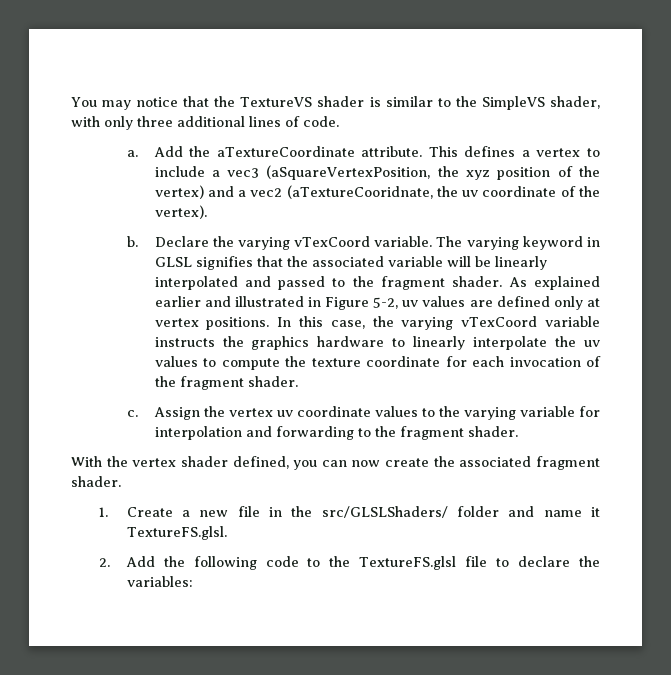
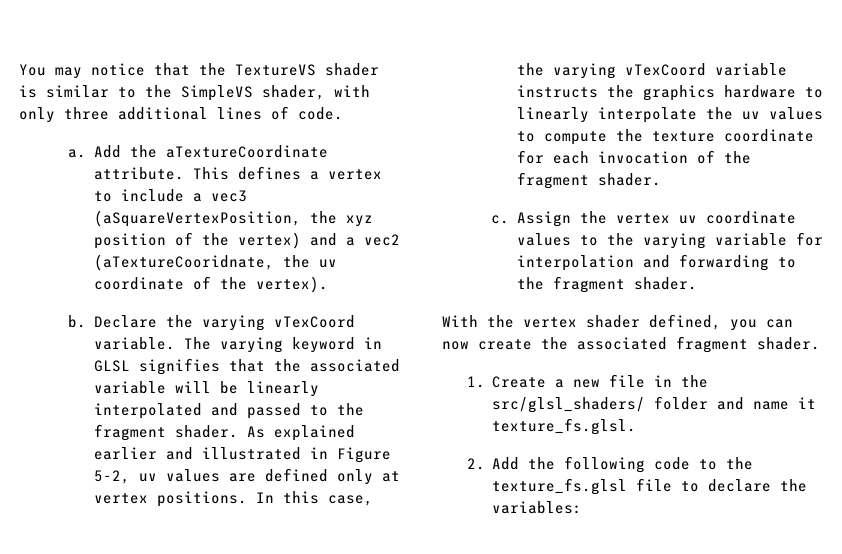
[321,506,448,518] src/GLSLShaders/ -> [492,397,646,413] src/glsl_shaders/
[126,526,227,540] TextureFS.glsl. -> [492,418,637,435] texture_fs.glsl.
[359,556,457,570] TextureFS.glsl -> [492,478,628,495] texture_fs.glsl

